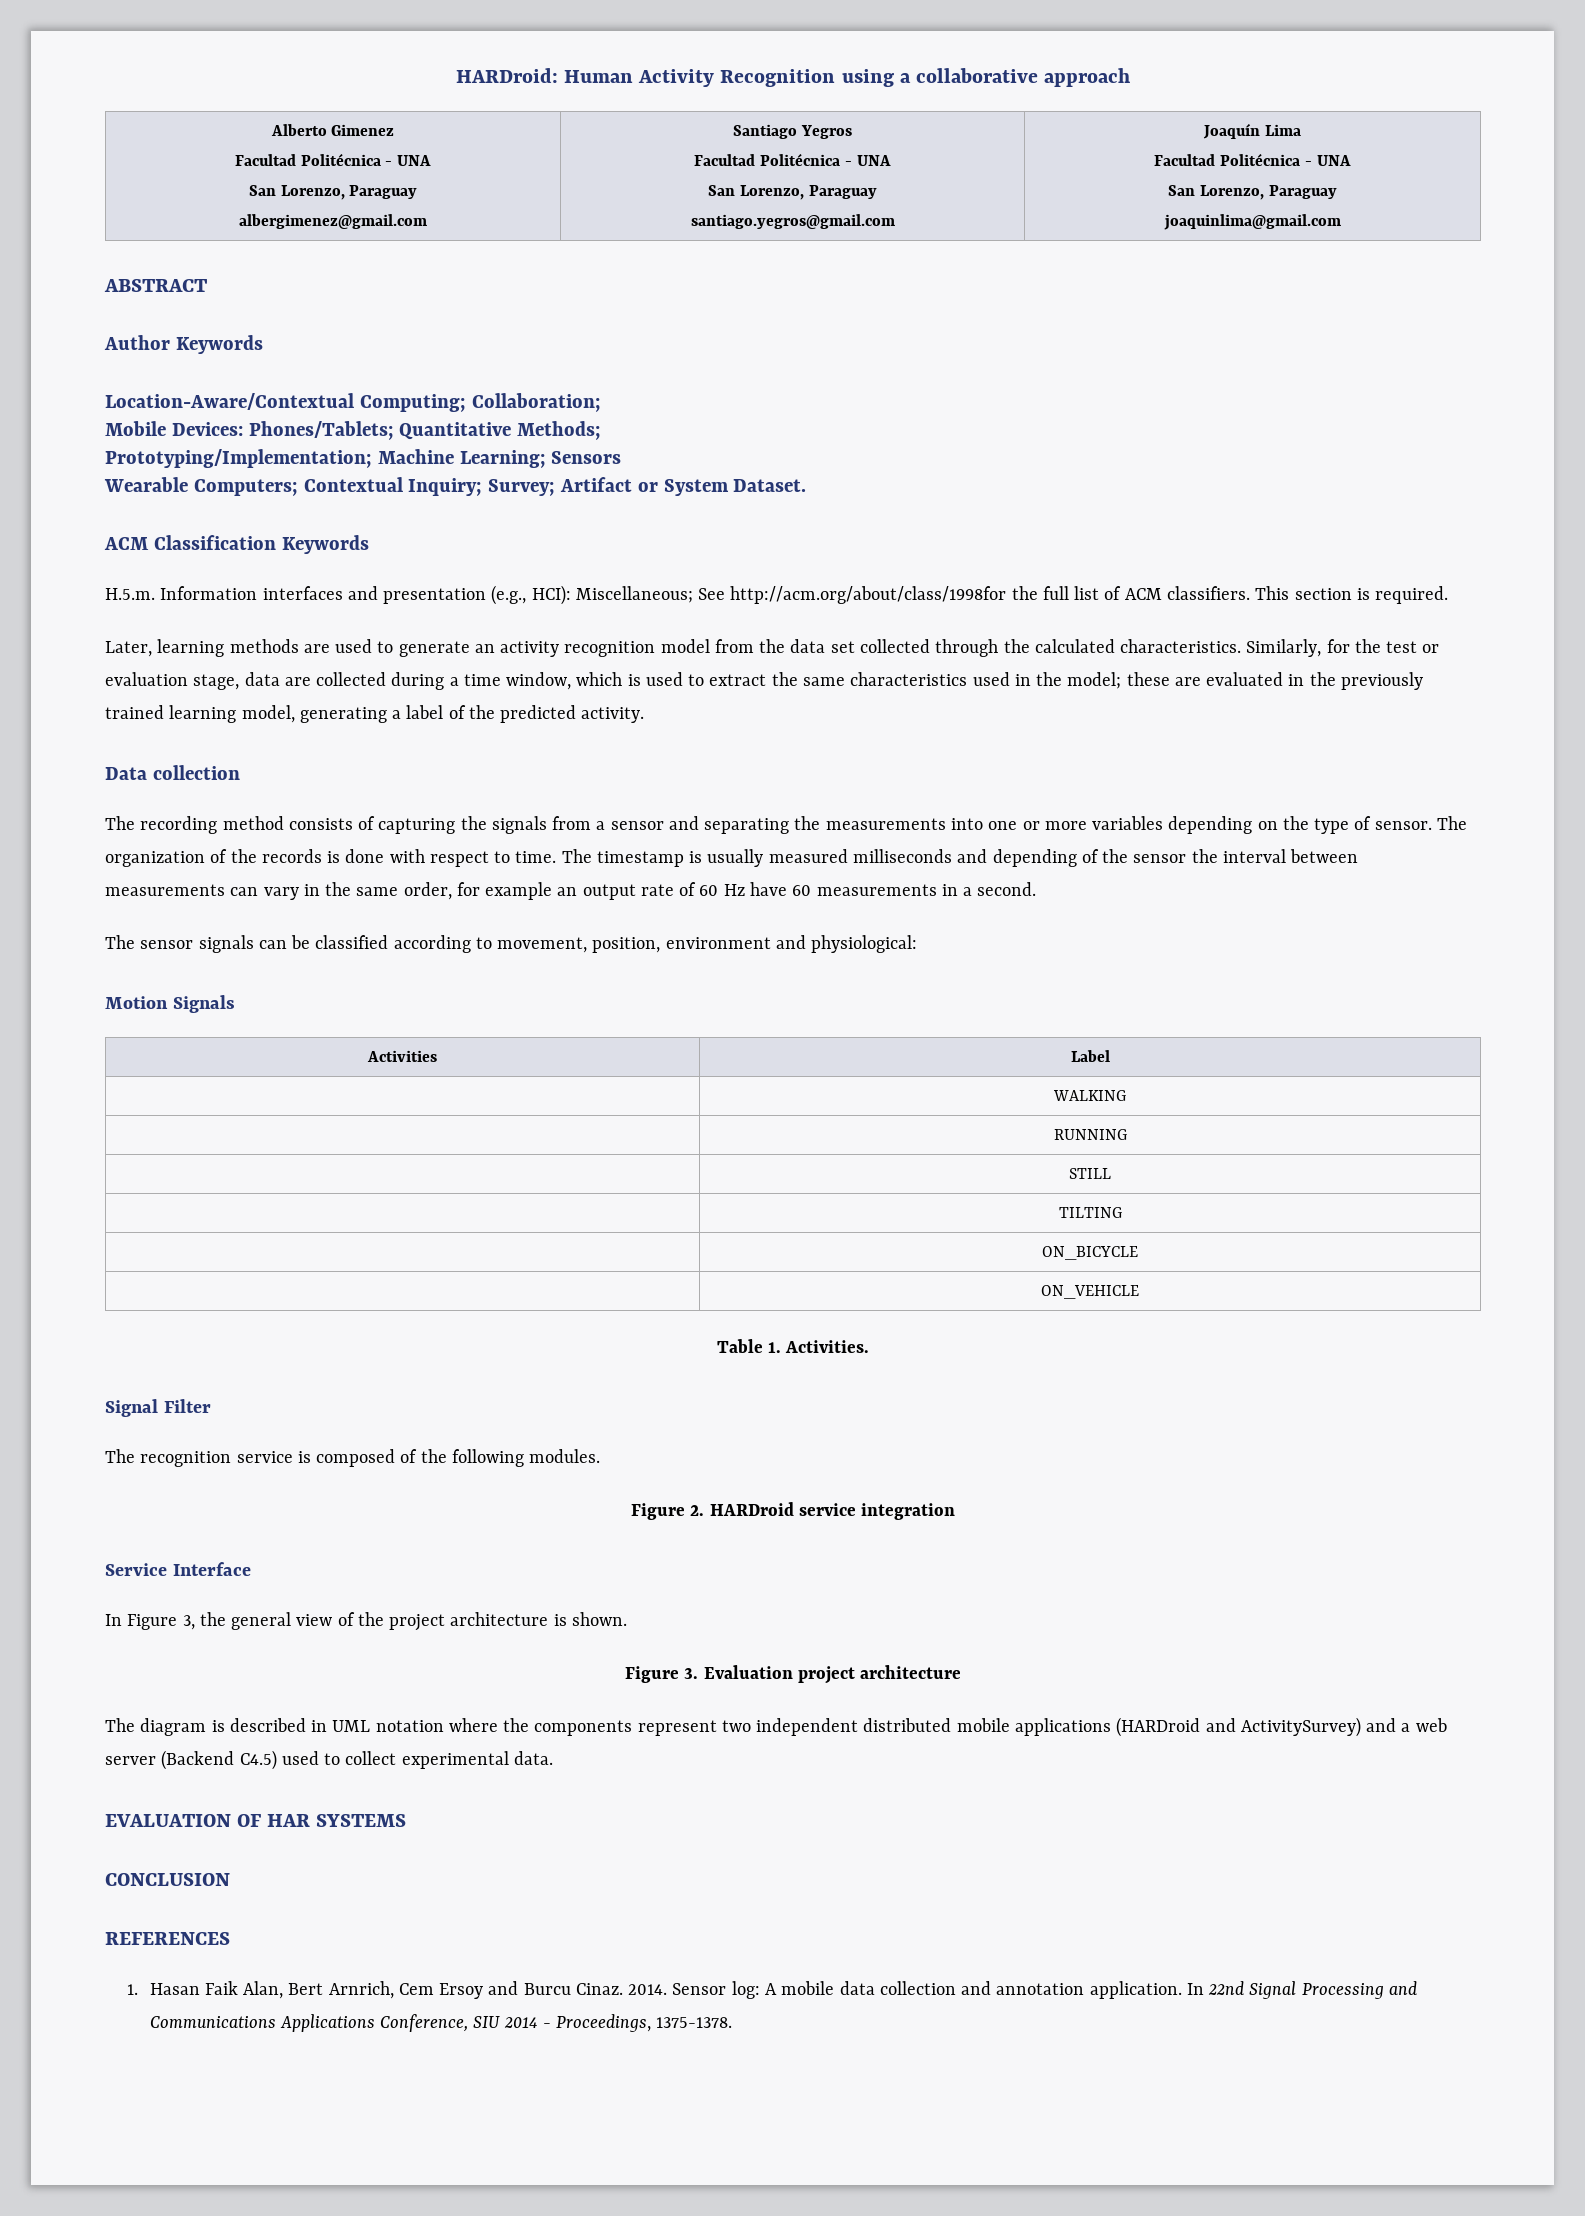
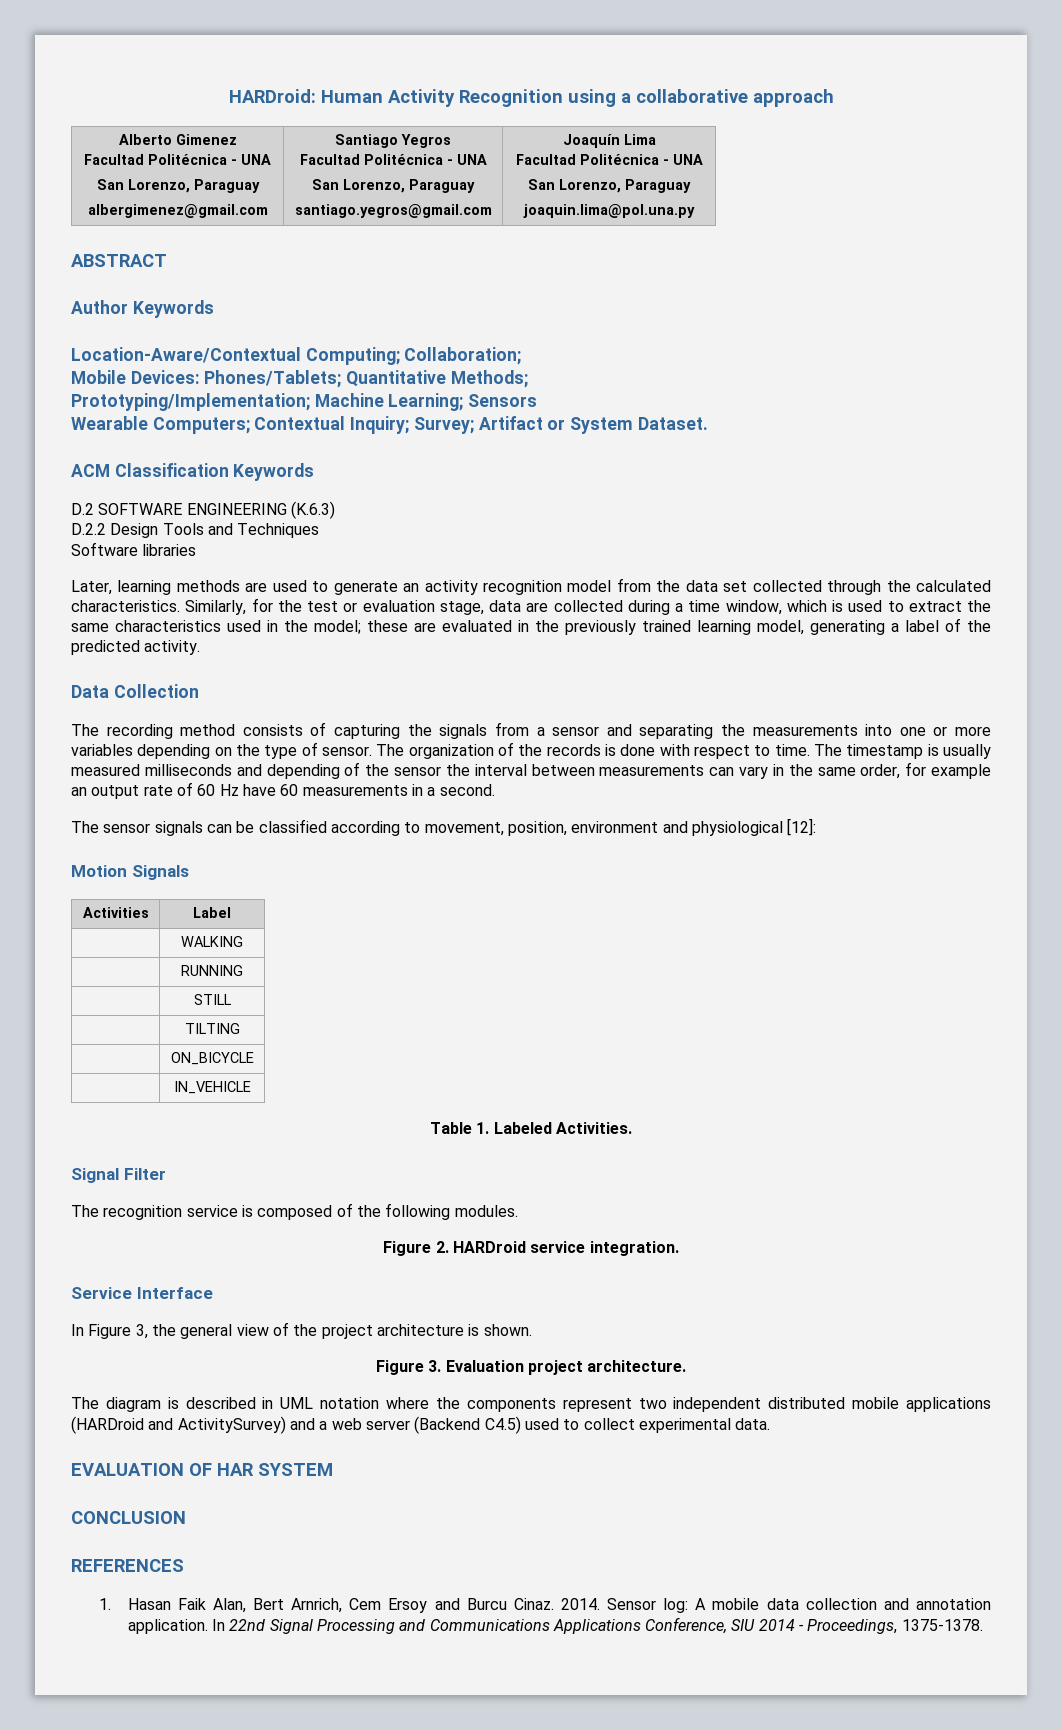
[1163,214,1341,230] joaquinlima@gmail.com -> [523,204,695,218] joaquin.lima@pol.una.py
[105,585,1449,605] H.5.m. Information interfaces and presentation (e.g., HCI): Miscellaneous; See http://acm.org/about/class/1998for the full list of ACM classifiers. This section is required. -> [71,501,335,519] [71,523,320,538] [71,542,197,556] D.2 SOFTWARE ENGINEERING (K.6.3) // D.2.2 Design Tools and Techniques // Software libraries
[152,765,240,780] collection -> [113,684,199,698] Collection
[811,935,918,953] physiological: -> [691,818,817,836] physiological [12]:
[1041,1285,1139,1299] ON_VEHICLE -> [173,1081,251,1094] IN_VEHICLE
(781, 1347) none -> [493,1122,552,1134] Labeled
[861,1503,956,1520] integration -> [589,1241,679,1256] integration.
[860,1665,962,1679] architecture -> [587,1360,687,1372] architecture.
[316,1814,407,1827] SYSTEMS -> [258,1463,333,1476] SYSTEM

